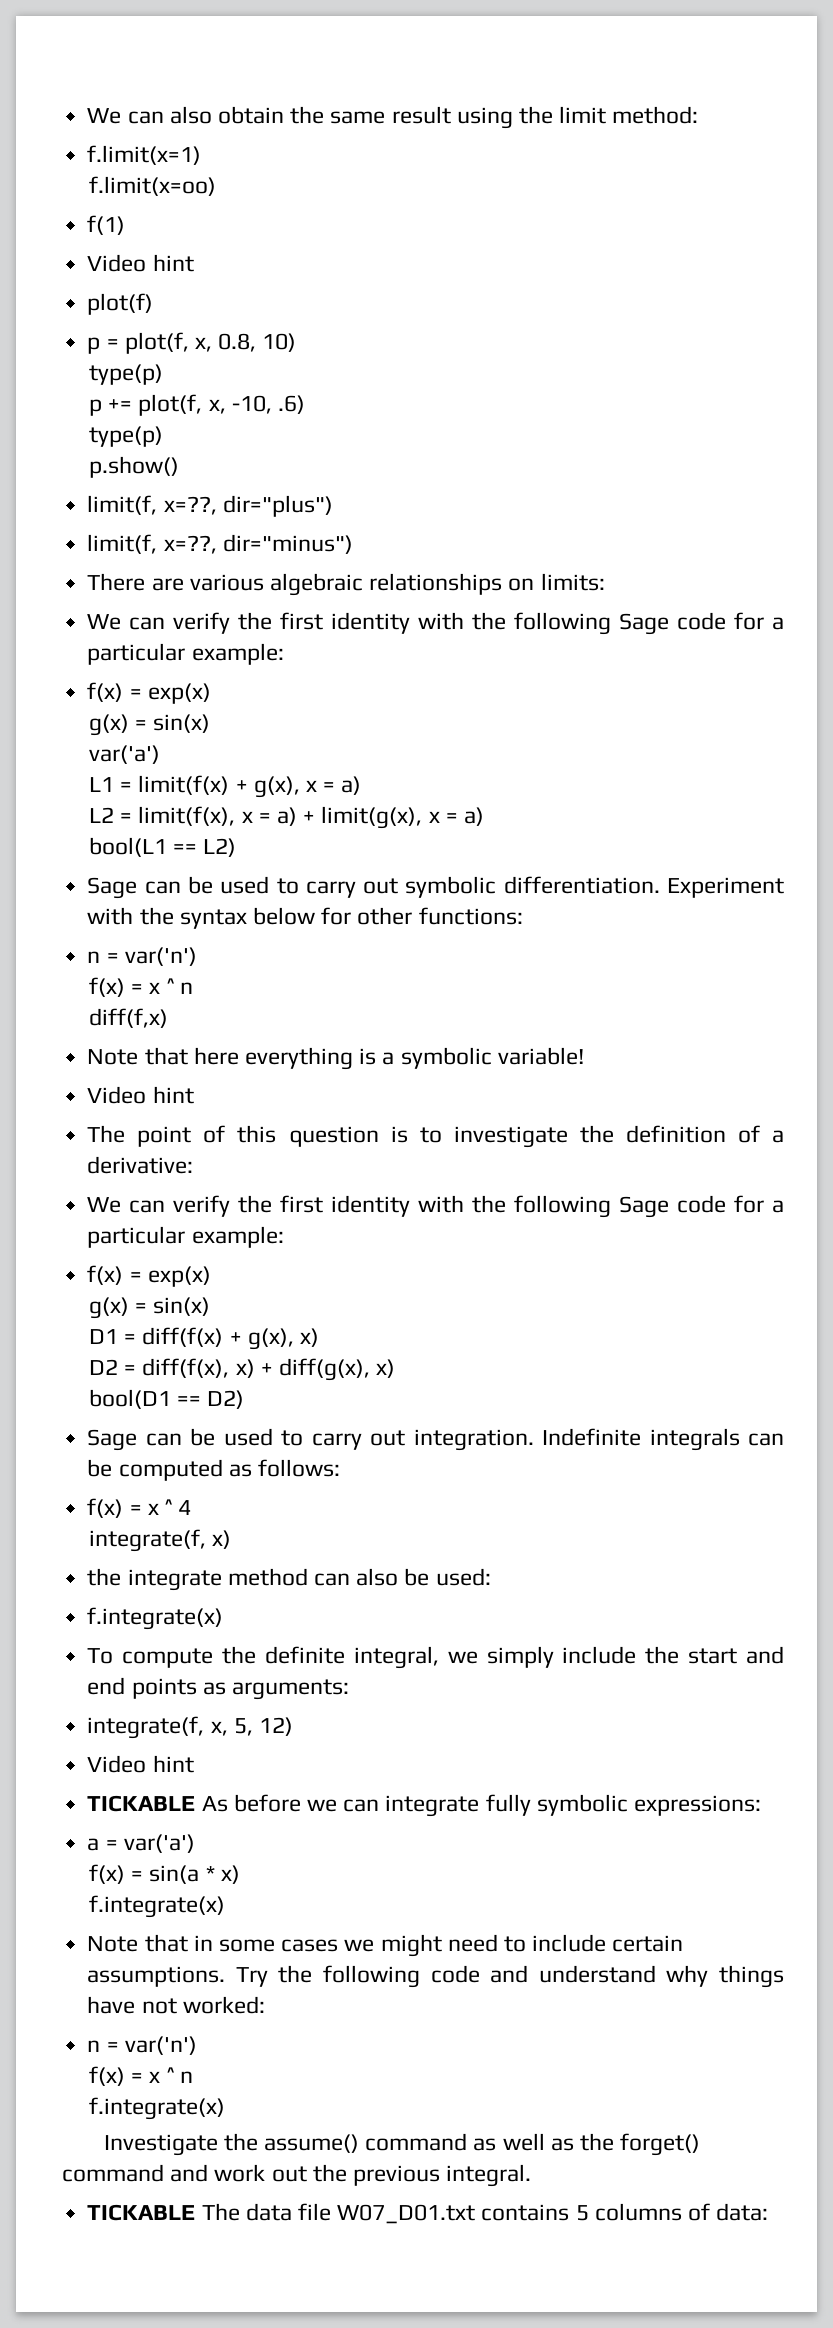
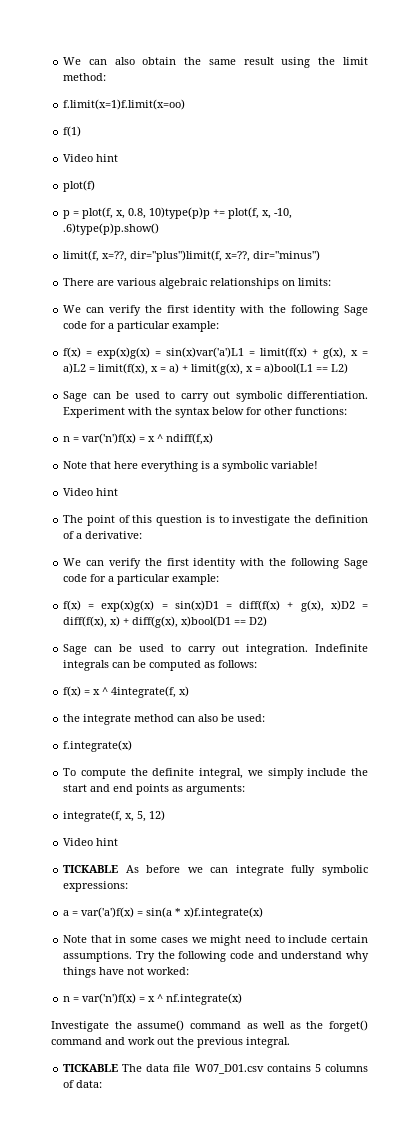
[87,145,202,165] [88,176,216,196] f.limit(x=1) // f.limit(x=oo) -> [63,99,186,110] f.limit(x=1)f.limit(x=oo)
[262,333,297,352] [88,364,163,385] [88,399,102,416] 10) // type(p) // p -> [149,207,211,219] 10)type(p)p
[277,395,305,414] [88,426,163,447] [88,456,179,478] [87,495,333,517] [87,534,158,554] .6) // type(p) // p.show() // limit(f, x=??, dir="plus") // limit(f, -> [63,223,160,235] [63,250,223,262] .6)type(p)p.show() // limit(f, x=??, dir="plus")limit(f,
[147,683,211,704] [88,714,211,736] [88,745,160,764] [88,777,114,792] exp(x) // g(x) = sin(x) // var('a') // L1 -> [97,347,245,359] exp(x)g(x) = sin(x)var('a')L1
[341,776,362,795] [88,807,114,823] a) // L2 -> [63,363,87,374] a)L2
[463,807,484,826] [88,837,167,857] a) // bool(L1 -> [264,363,314,374] a)bool(L1
[124,947,197,966] [88,977,193,997] [88,1008,168,1028] var('n') // f(x) = x ^ n // diff(f,x) -> [82,433,214,445] var('n')f(x) = x ^ ndiff(f,x)
[147,1266,211,1287] [88,1297,211,1319] [88,1329,118,1344] exp(x) // g(x) = sin(x) // D1 -> [101,600,219,612] exp(x)g(x) = sin(x)D1
[299,1328,319,1347] [88,1359,118,1375] x) // D2 -> [330,600,355,611] x)D2
[376,1359,396,1378] [88,1389,171,1409] x) // bool(D1 -> [181,616,232,627] x)bool(D1
[178,1500,192,1515] [88,1529,206,1552] 4 // integrate(f, -> [111,686,177,698] 4integrate(f,
[123,1834,195,1853] [88,1864,125,1884] var('a') // f(x) -> [81,907,135,918] var('a')f(x)
[220,1865,240,1884] [88,1895,225,1918] x) // f.integrate(x) -> [184,907,264,919] x)f.integrate(x)
[124,2036,197,2055] [88,2066,193,2086] [88,2097,225,2120] var('n') // f(x) = x ^ n // f.integrate(x) -> [82,993,243,1005] var('n')f(x) = x ^ nf.integrate(x)
[337,2204,476,2224] W07_D01.txt -> [194,1064,264,1074] W07_D01.csv

